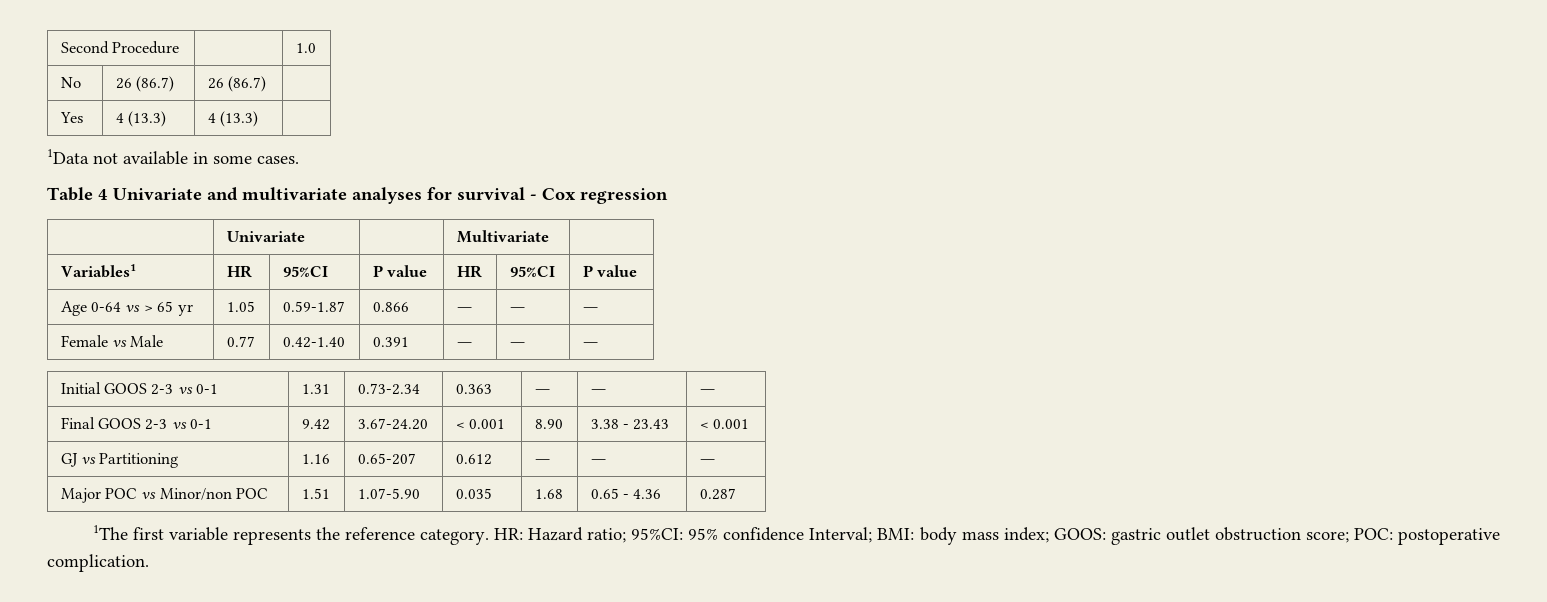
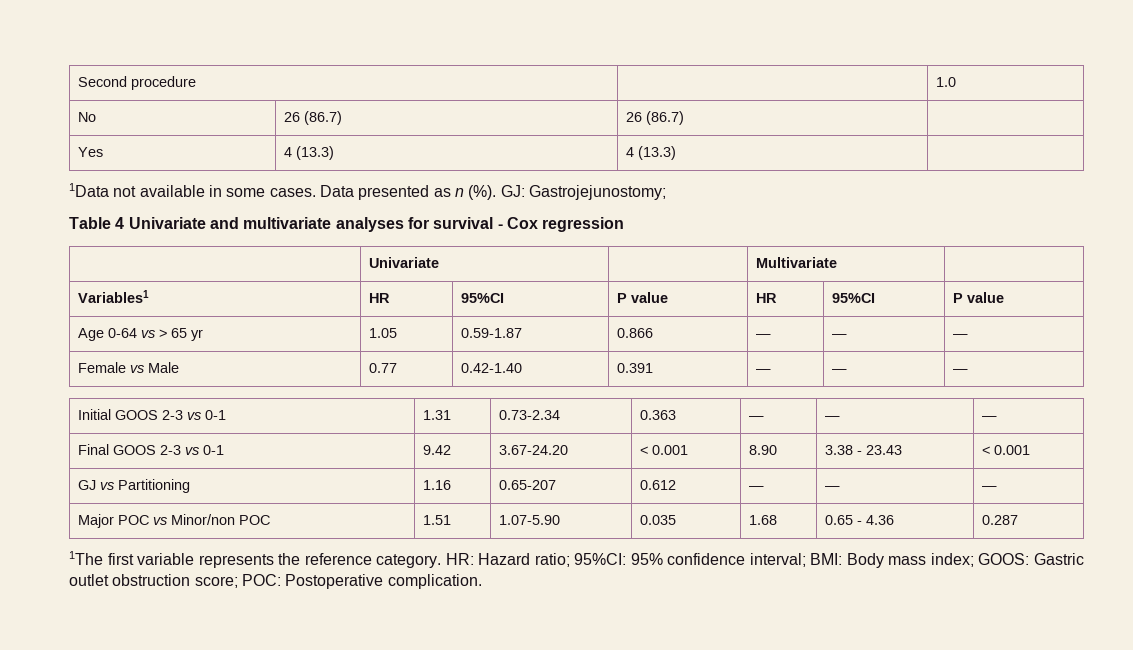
[111,41,179,54] Procedure -> [131,76,197,90] procedure
(299, 160) none -> [319,185,666,200] Data presented as n (%). GJ: Gastrojejunostomy;
[809,527,957,545] Interval; BMI: body -> [749,553,884,568] interval; BMI: Body
[1110,528,1161,545] gastric -> [1033,553,1084,565] Gastric
[1398,528,1501,545] postoperative -> [285,574,384,589] Postoperative

